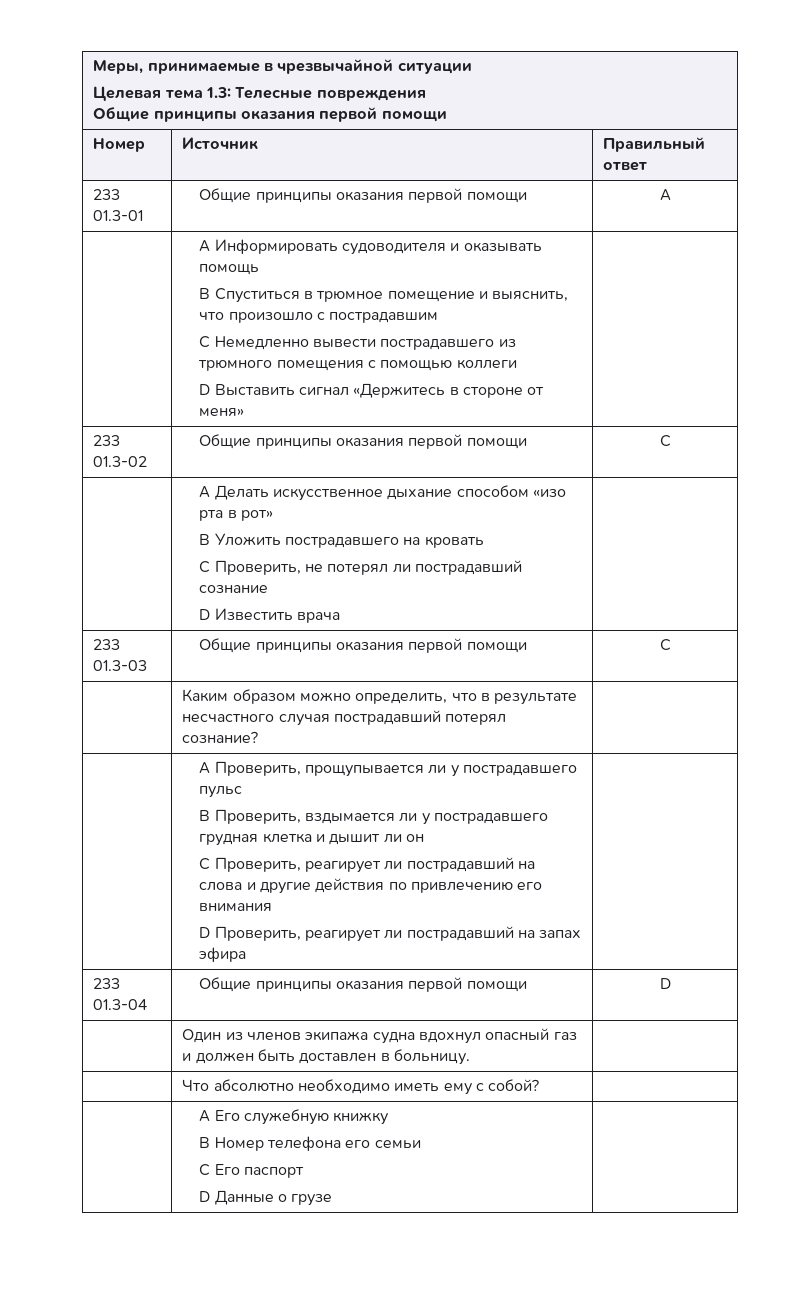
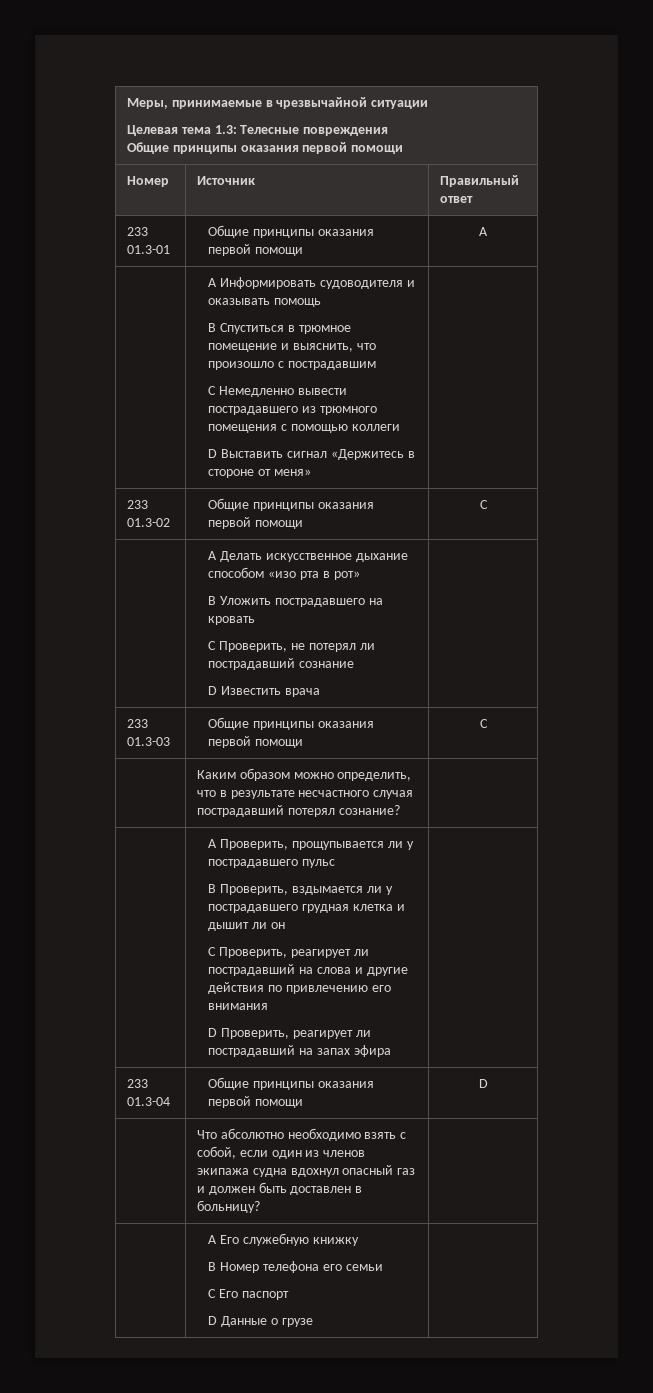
[182,1029,222,1043] Один -> [197,1128,407,1141] [197,1146,302,1159] Что абсолютно необходимо взять с собой, если один
[394,1049,471,1065] [182,1079,540,1095] больницу. | // | Что абсолютно необходимо иметь ему с собой? -> [197,1200,261,1213] больницу?

